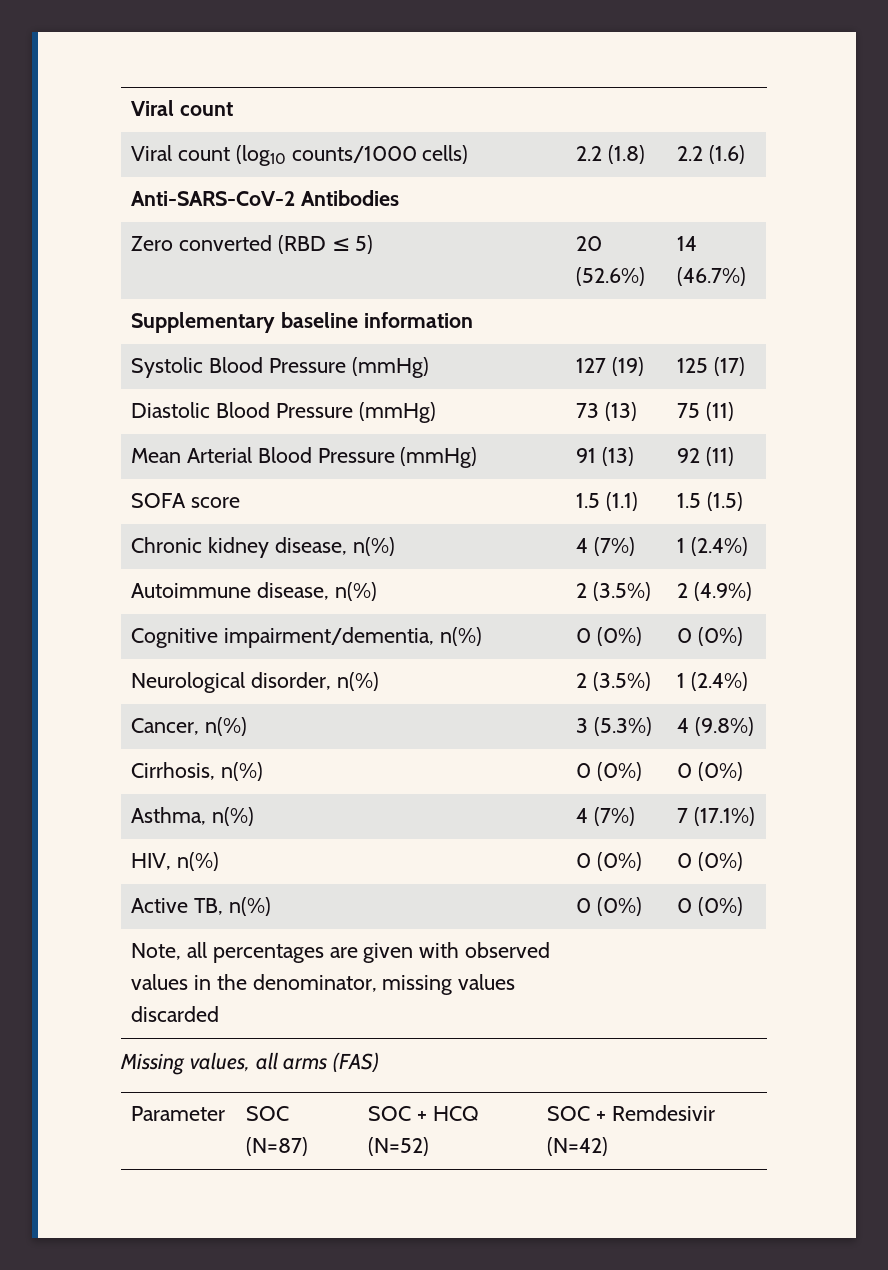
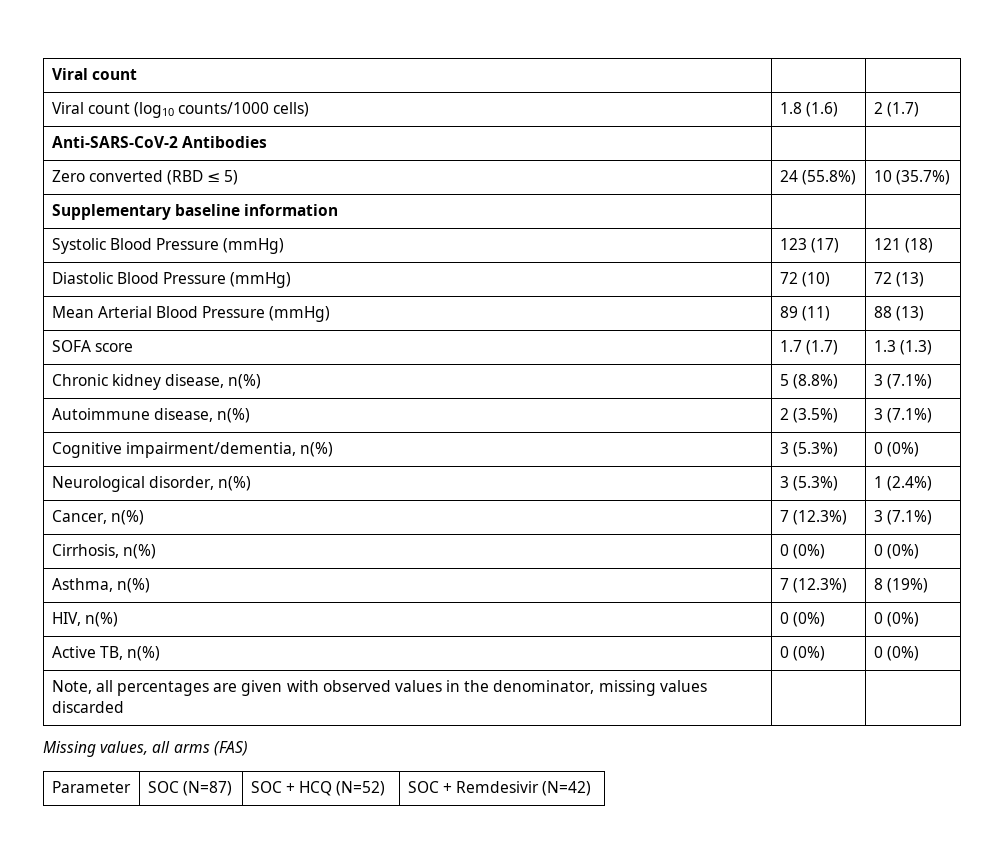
[576,145,645,164] [677,145,745,164] 2.2 (1.8) | 2.2 (1.6) -> [779,102,838,117] [873,102,919,117] 1.8 (1.6) | 2 (1.7)
[576,236,603,251] [576,267,646,286] [677,236,698,251] [677,267,747,286] 20 (52.6%) | 14 (46.7%) -> [779,170,856,185] [873,170,950,185] 24 (55.8%) | 10 (35.7%)
[576,357,644,376] [677,357,745,376] 127 (19) | 125 (17) -> [779,238,839,253] [873,238,933,253] 123 (17) | 121 (18)
[576,402,637,421] [677,402,734,421] 73 (13) | 75 (11) -> [779,272,830,287] [873,272,924,287] 72 (10) | 72 (13)
[576,447,634,466] [677,447,734,466] 91 (13) | 92 (11) -> [779,306,830,321] [873,306,924,321] 89 (11) | 88 (13)
[576,492,638,511] [677,492,743,511] 1.5 (1.1) | 1.5 (1.5) -> [779,340,838,355] [873,340,932,355] 1.7 (1.7) | 1.3 (1.3)
[576,537,635,556] [677,537,748,556] 4 (7%) | 1 (2.4%) -> [779,374,838,389] [873,374,932,389] 5 (8.8%) | 3 (7.1%)
[677,582,752,601] 2 (4.9%) -> [873,408,932,423] 3 (7.1%)
[576,627,642,646] 0 (0%) -> [779,442,838,457] 3 (5.3%)
[576,672,651,691] 2 (3.5%) -> [779,476,838,491] 3 (5.3%)
[576,717,652,736] [677,717,754,736] | 3 (5.3%) | 4 (9.8%) -> [779,510,847,525] [873,510,932,525] | 7 (12.3%) | 3 (7.1%)
[576,807,635,826] [677,807,755,826] 4 (7%) | 7 (17.1%) -> [779,578,847,593] [873,578,928,593] 7 (12.3%) | 8 (19%)

